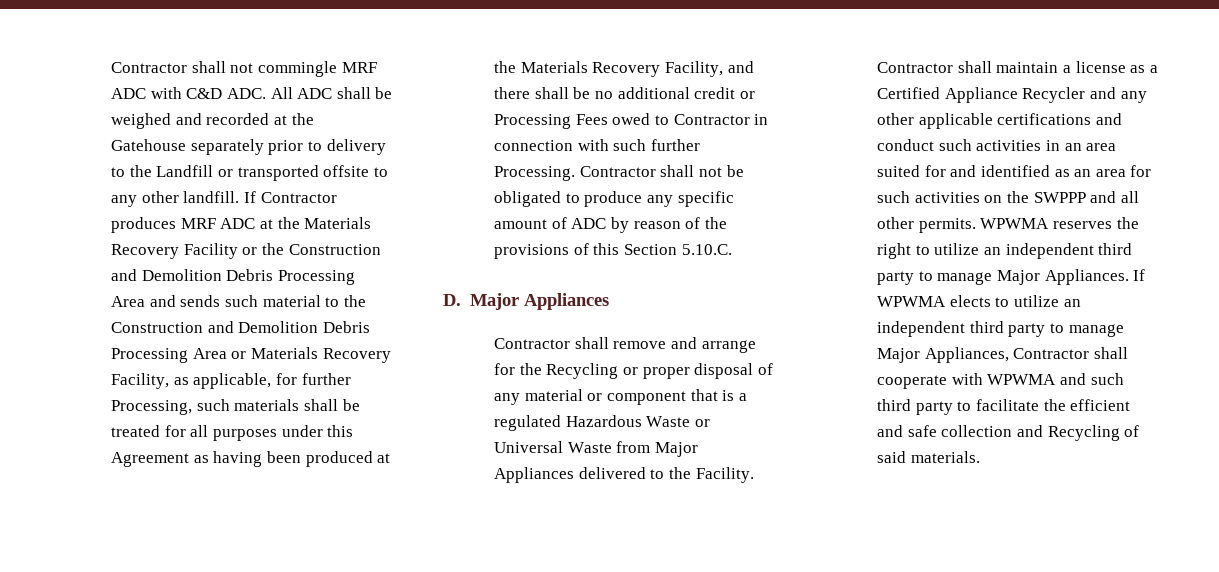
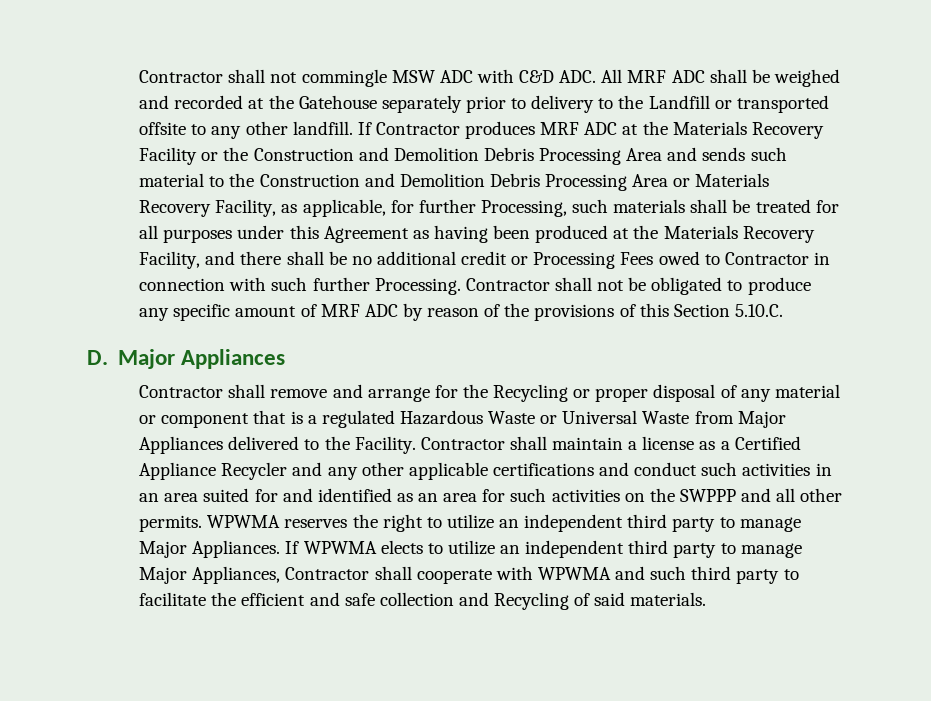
[341,62,377,73] MRF -> [391,70,435,83] MSW
(293, 93) none -> [627,70,667,83] MRF
(567, 223) none -> [320,304,360,317] MRF

